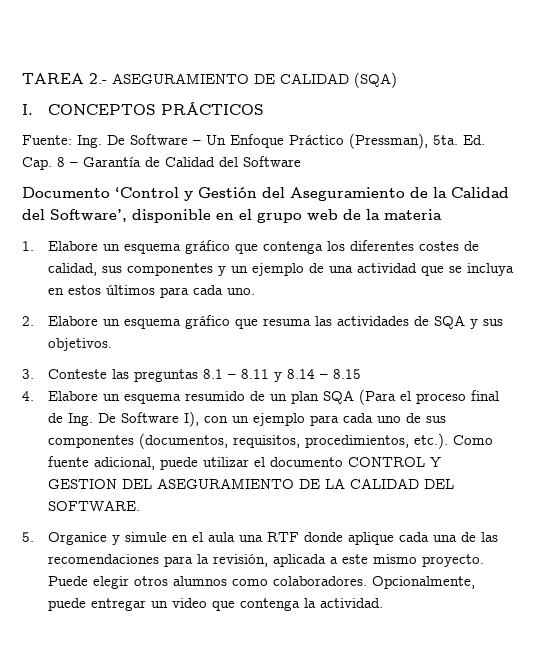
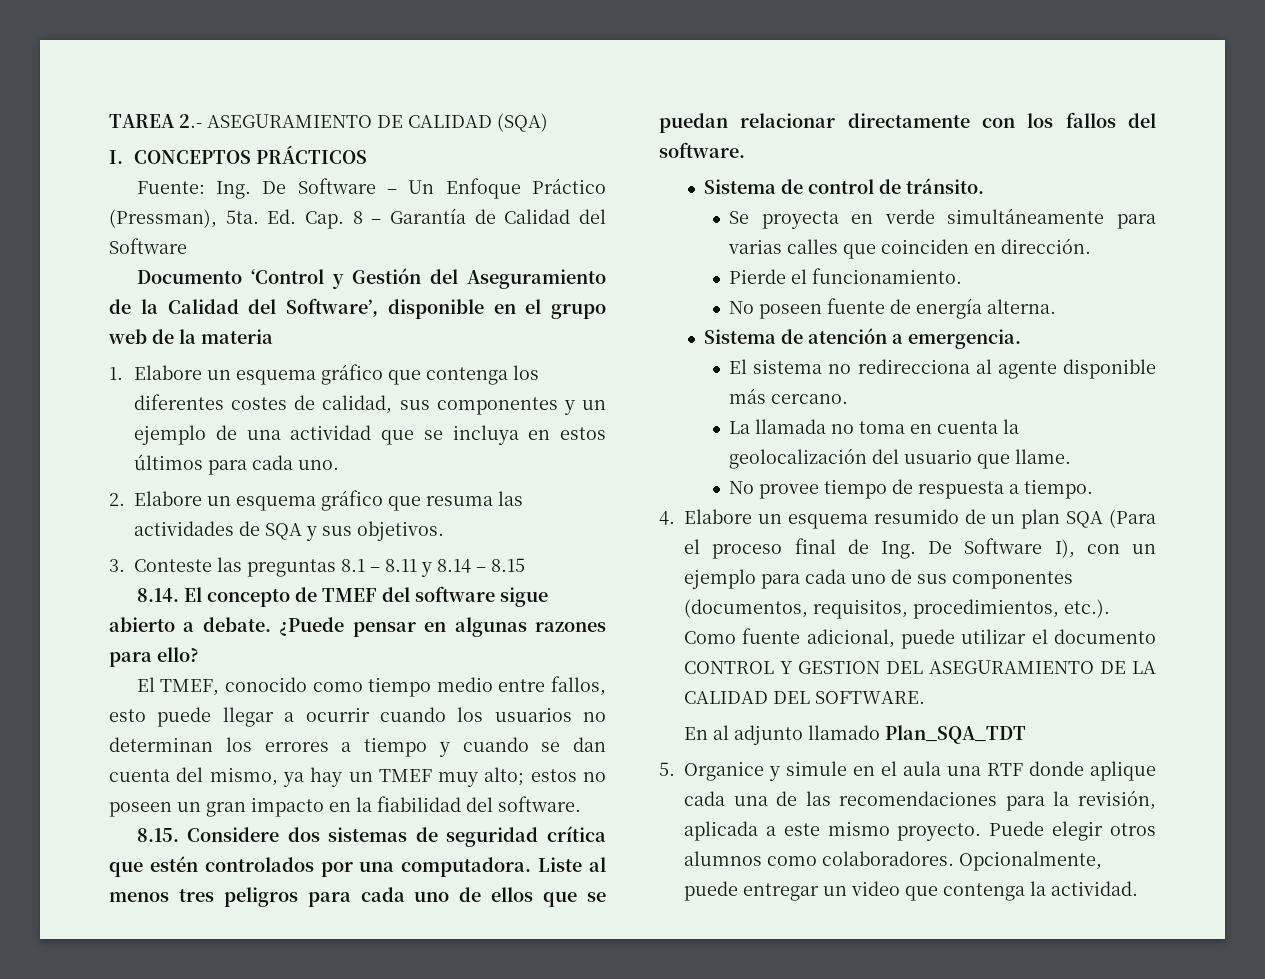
(362, 374) none -> [136,586,548,607] [109,617,606,637] [109,647,199,667] [136,676,606,697] [109,707,606,727] [109,737,606,757] [109,767,606,787] [109,796,581,817] [136,826,606,847] [109,856,606,877] [109,887,607,907] [659,112,1156,133] [659,142,745,158] [703,178,984,194] [729,208,1156,229] [728,238,1092,259] [729,268,963,284] [729,298,1057,319] [703,328,1021,349] [729,359,1156,379] [729,388,849,404] [729,419,1020,434] [729,448,1072,469] [729,479,1094,499] // 8.14. El concepto de TMEF del software sigue abierto a debate. ¿Puede pensar en algunas razones para ello? // El TMEF, conocido como tiempo medio entre fallos, esto puede llegar a ocurrir cuando los usuarios no determinan los errores a tiempo y cuando se dan cuenta del mismo, ya hay un TMEF muy alto; estos no poseen un gran impacto en la fiabilidad del software. // 8.15. Considere dos sistemas de seguridad crítica que estén controlados por una computadora. Liste al menos tres peligros para cada uno de ellos que se puedan relacionar directamente con los fallos del software. // Sistema de control de tránsito. // Se proyecta en verde simultáneamente para varias calles que coinciden en dirección. // Pierde el funcionamiento. // No poseen fuente de energía alterna. // Sistema de atención a emergencia. // El sistema no redirecciona al agente disponible más cercano. // La llamada no toma en cuenta la geolocalización del usuario que llame. // No provee tiempo de respuesta a tiempo.
(141, 505) none -> [684,725,1027,745] // En al adjunto llamado Plan_SQA_TDT

